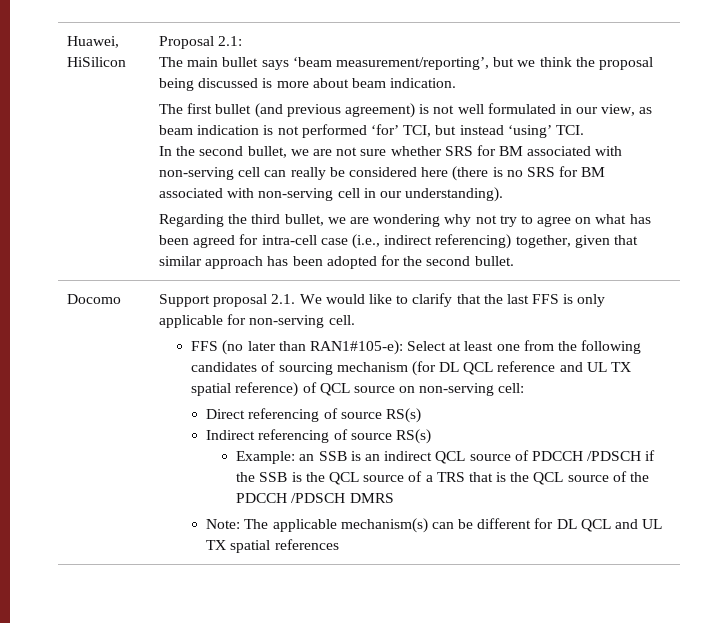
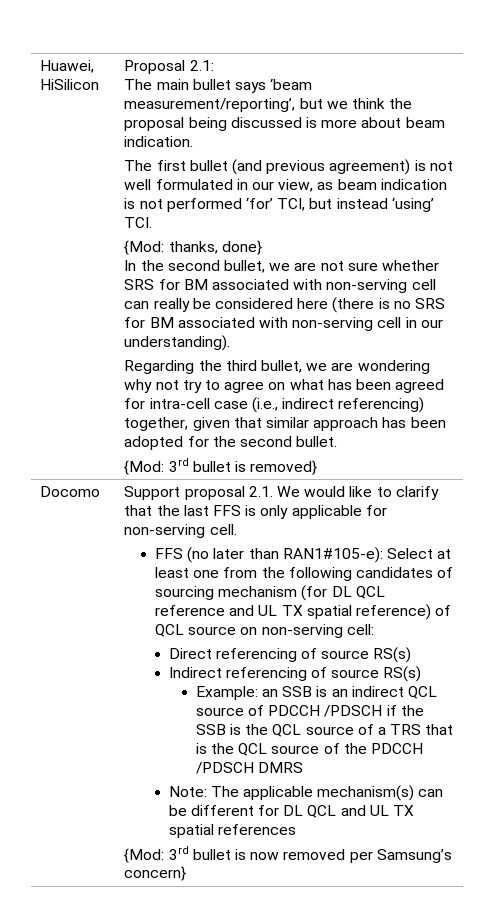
(584, 130) none -> [124,240,262,255] // {Mod: thanks, done}
(514, 261) none -> [124,458,318,475] // {Mod: 3rd bullet is removed}
(339, 544) none -> [124,846,452,863] [124,866,187,881] // {Mod: 3rd bullet is now removed per Samsung’s concern}

